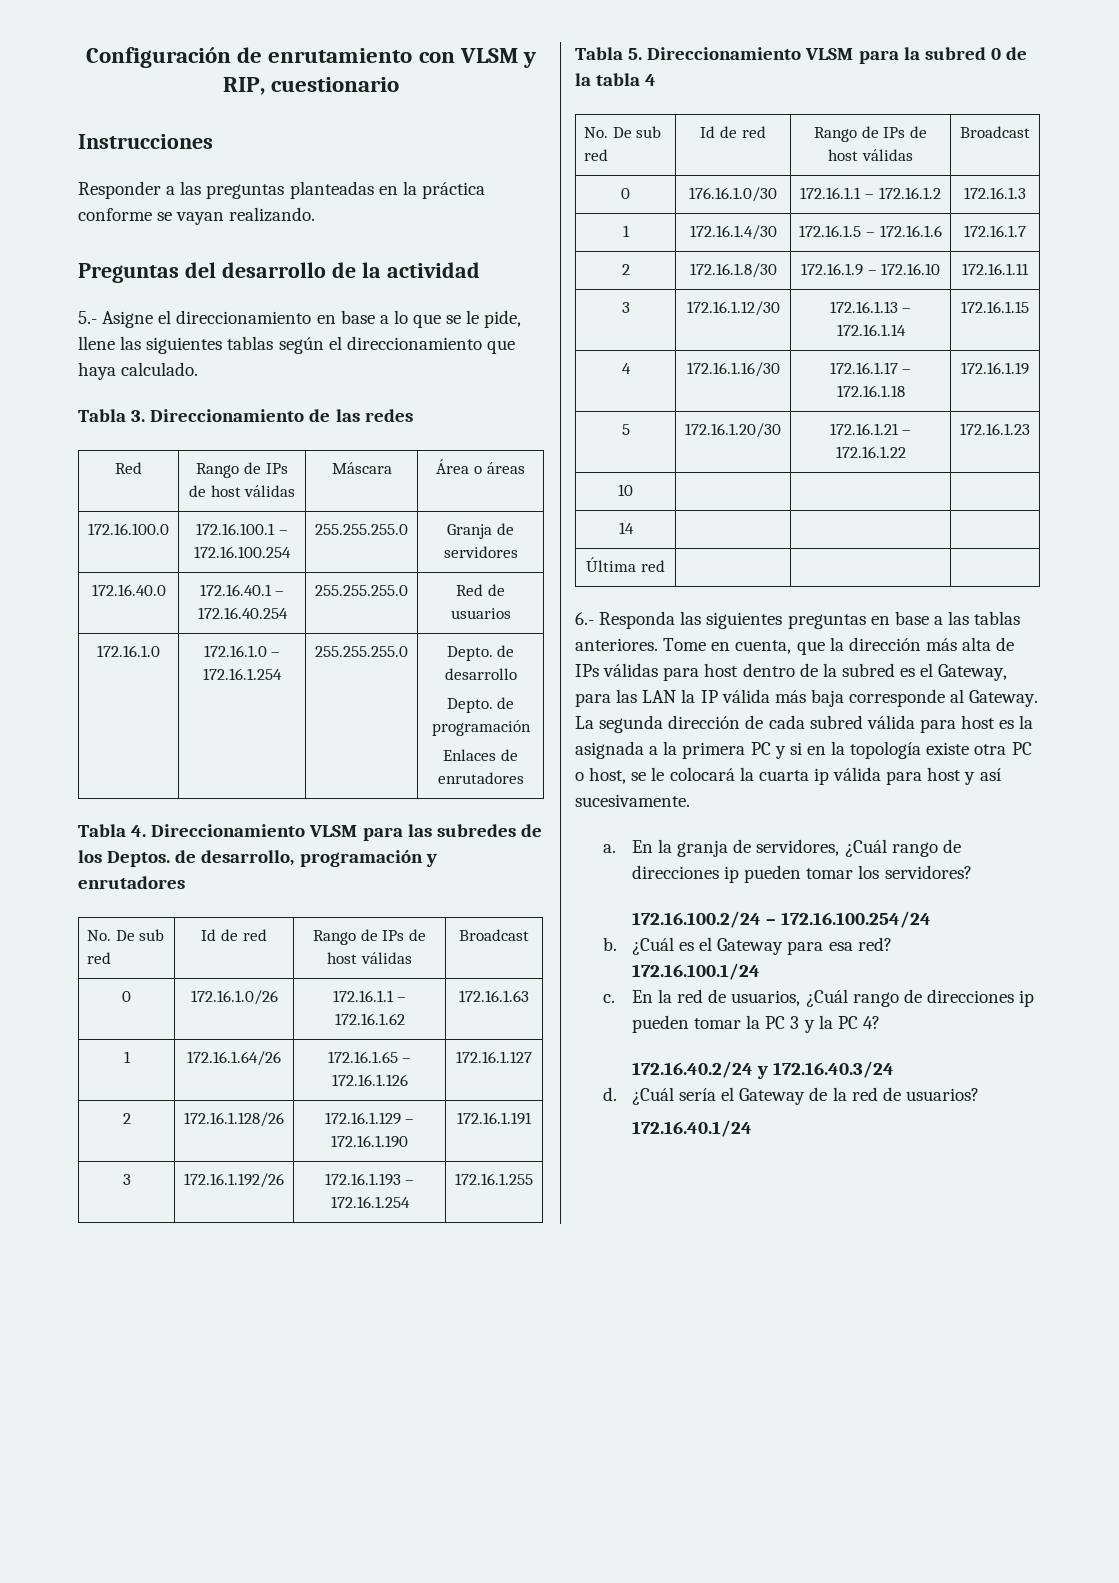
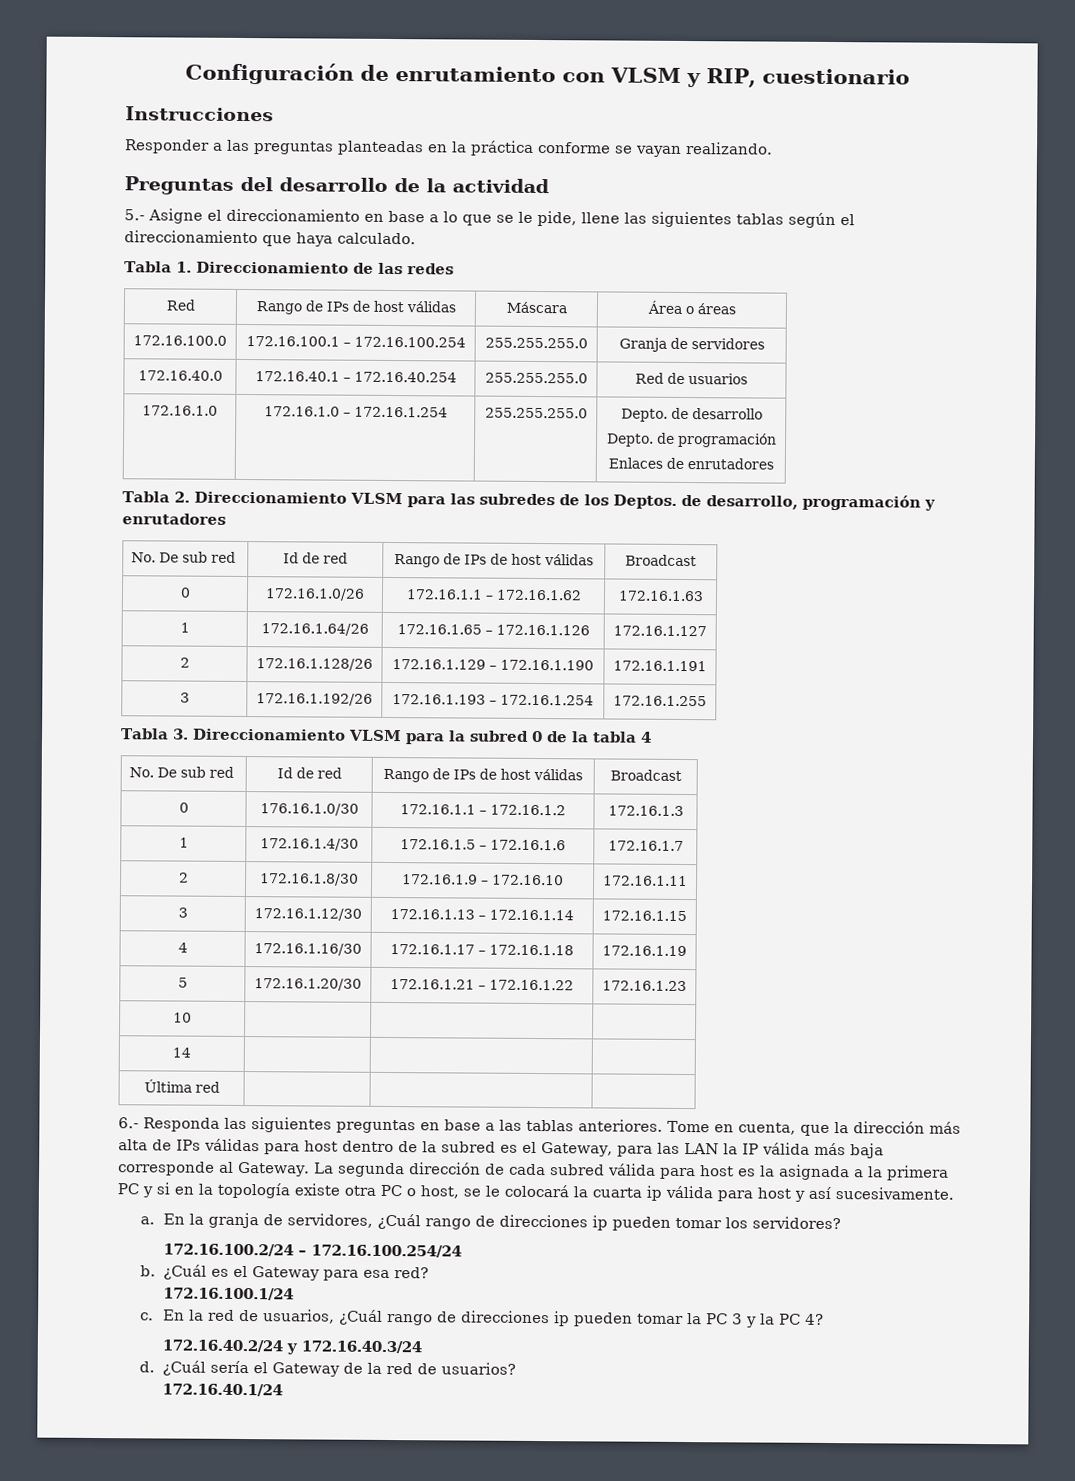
[131,410,146,422] 3. -> [175,261,192,273] 1.
[131,825,147,837] 4. -> [173,491,190,503] 2.
[628,48,643,60] 5. -> [171,728,189,740] 3.

